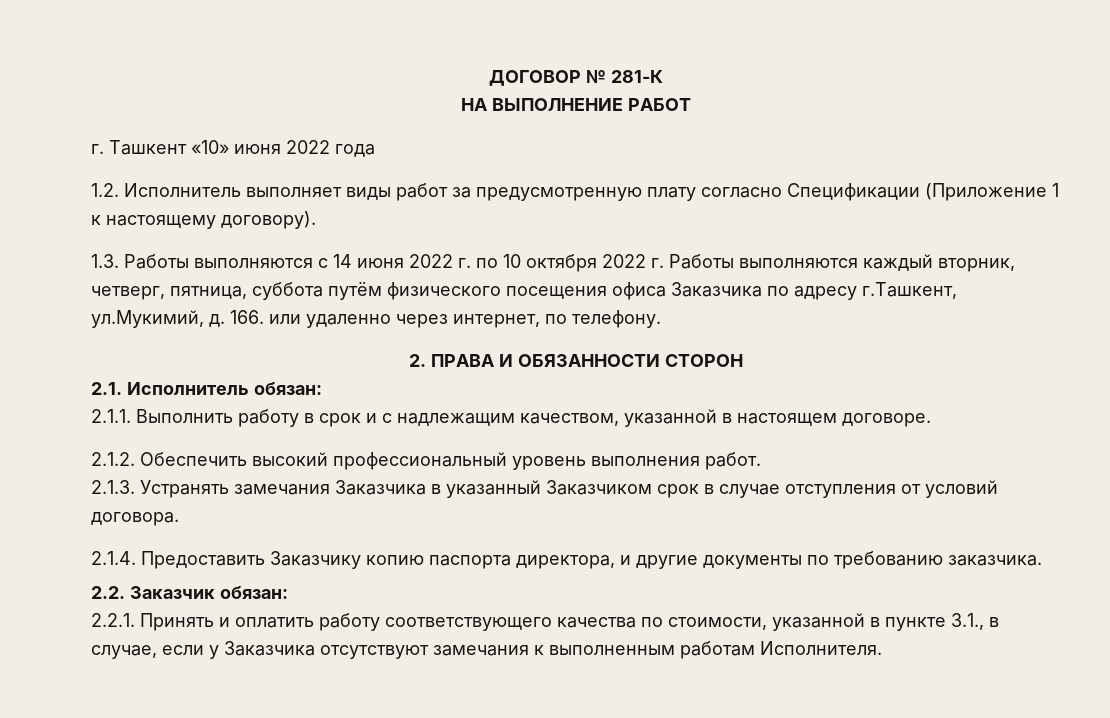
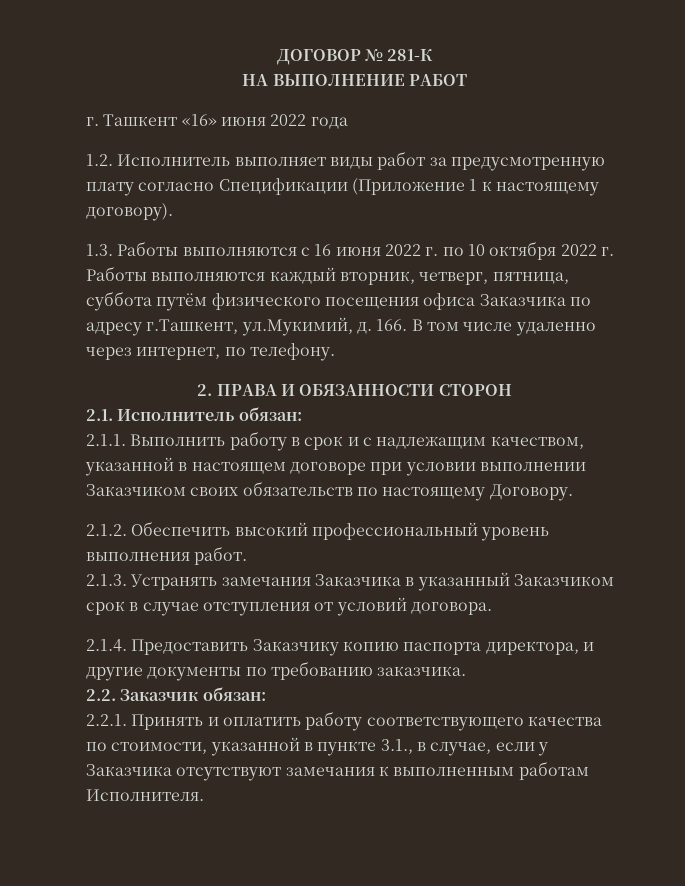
[191,140,229,154] «10» -> [181,114,217,126] «16»
[333,254,352,268] 14 -> [314,244,332,256] 16
[269,314,301,324] или -> [411,319,513,331] В том числе
[842,413,931,427] договоре. -> [289,462,586,476] [86,481,573,501] договоре при условии выполнении Заказчиком своих обязательств по настоящему Договору.

